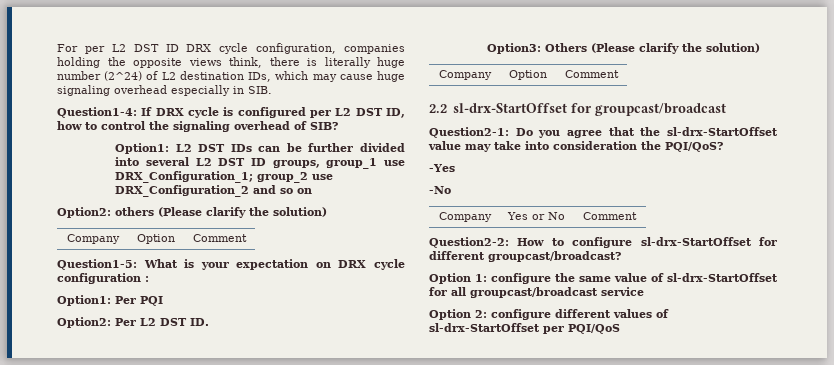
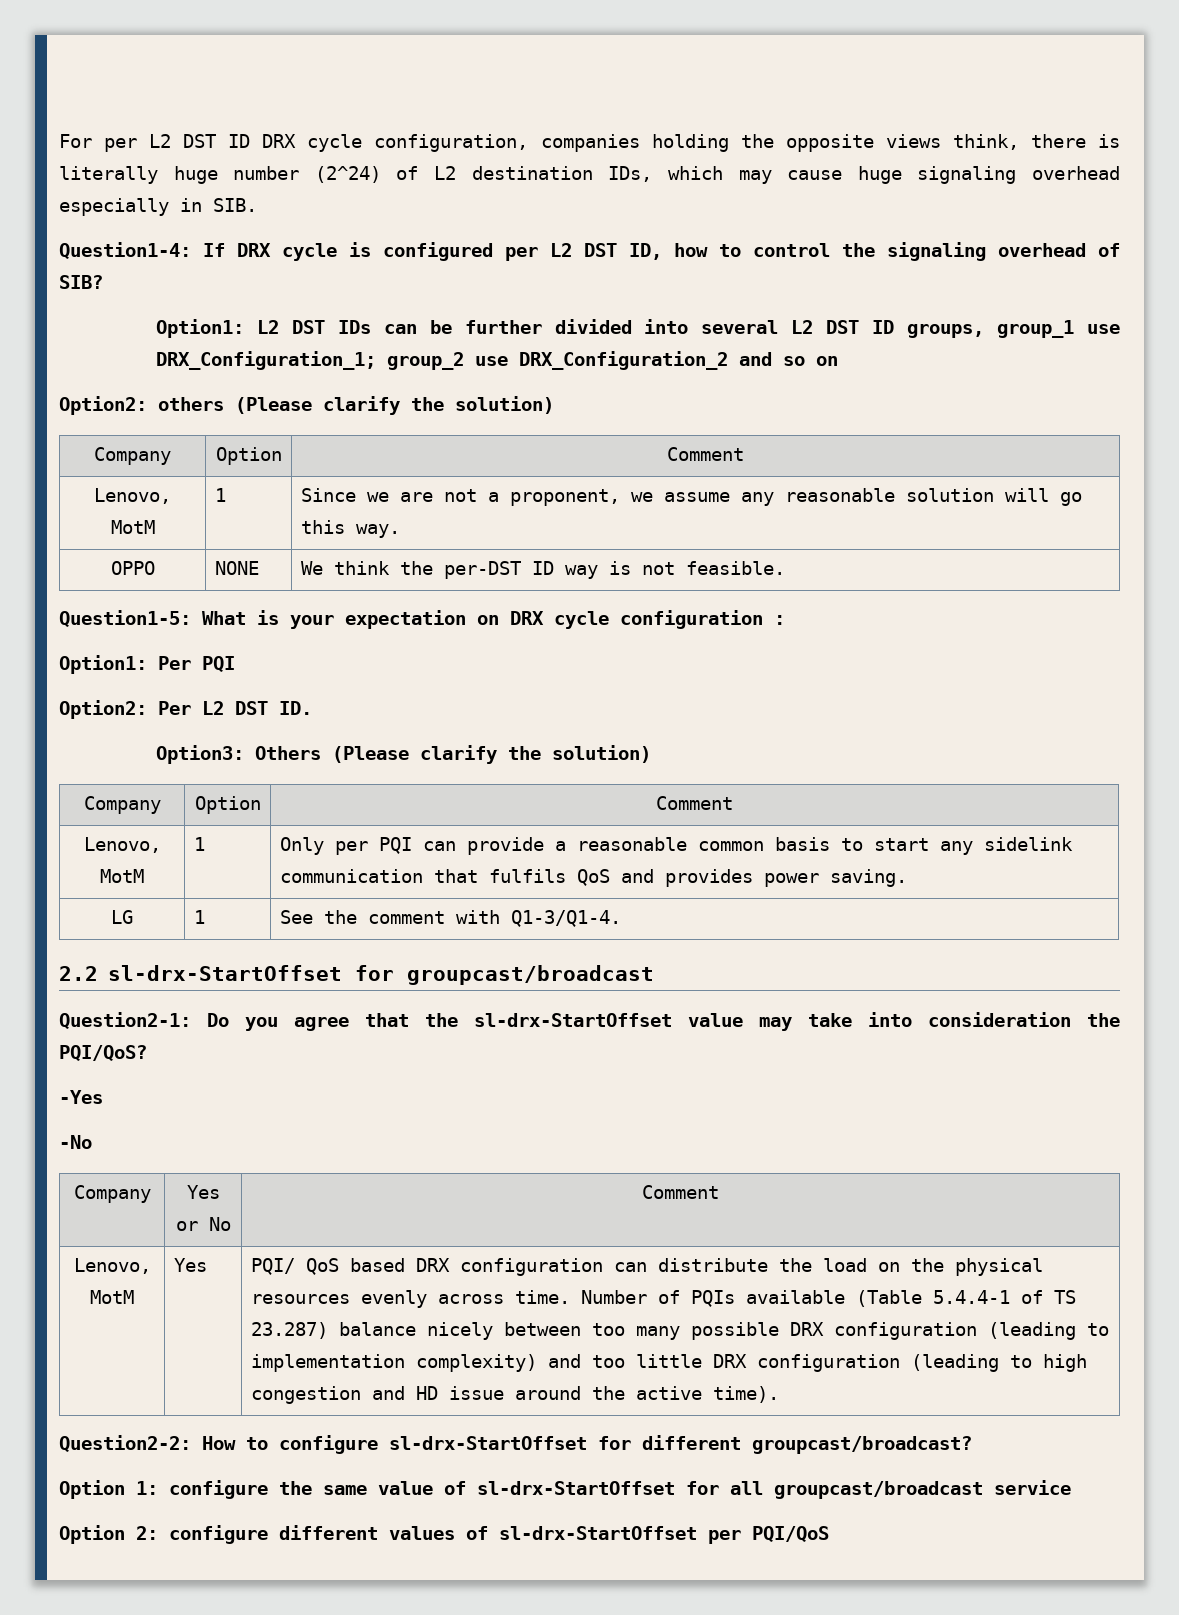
(247, 238) none -> [94,488,171,504] [110,520,155,534] [214,488,226,502] [300,488,1082,506] [300,520,400,538] [110,561,155,575] [214,561,259,575] [300,561,785,579] // Lenovo, MotM | 1 | Since we are not a proponent, we assume any reasonable solution will go this way. // OPPO | NONE | We think the per-DST ID way is not feasible.
(619, 74) none -> [83,837,161,853] [100,869,144,883] [193,837,205,851] [279,837,1073,855] [279,869,907,887] [111,910,133,924] [193,910,205,924] [279,910,621,927] // Lenovo, MotM | 1 | Only per PQI can provide a reasonable common basis to start any sidelink communication that fulfils QoS and provides power saving. // LG | 1 | See the comment with Q1-3/Q1-4.
(637, 216) none -> [73,1258,151,1274] [90,1290,134,1304] [173,1258,207,1272] [250,1258,1043,1276] [250,1290,1076,1308] [250,1322,1109,1340] [250,1354,1087,1372] [250,1386,779,1404] // Lenovo, MotM | Yes | PQI/ QoS based DRX configuration can distribute the load on the physical resources evenly across time. Number of PQIs available (Table 5.4.4-1 of TS 23.287) balance nicely between too many possible DRX configuration (leading to implementation complexity) and too little DRX configuration (leading to high congestion and HD issue around the active time).

